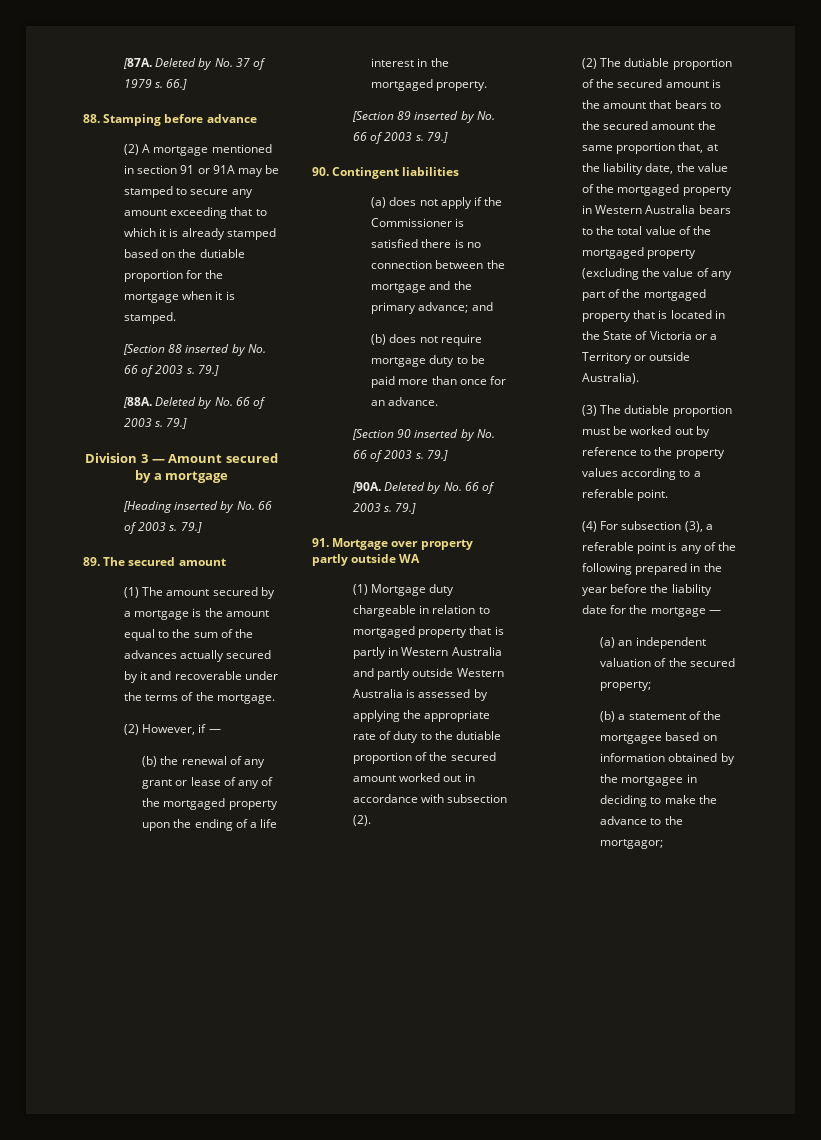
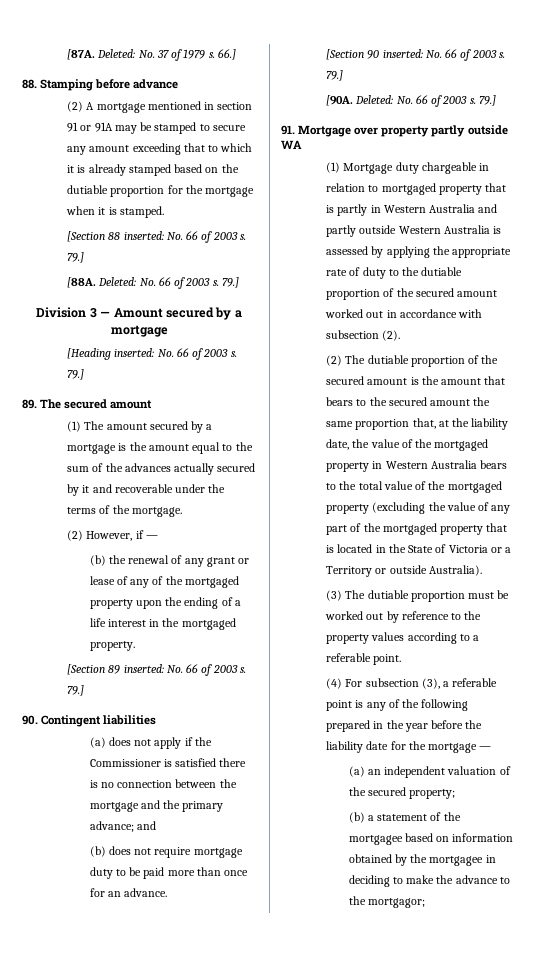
[155,58,213,70] Deleted by -> [97,49,136,58] Deleted:
[185,344,246,356] inserted by -> [123,231,164,240] inserted:
[155,397,213,409] Deleted by -> [98,277,137,286] Deleted:
[174,501,235,513] inserted by -> [114,348,155,357] inserted:
[414,111,475,123] inserted by -> [123,664,164,673] inserted:
[414,429,475,441] inserted by -> [382,49,423,58] inserted:
[384,482,442,494] Deleted by -> [355,95,394,104] Deleted:

